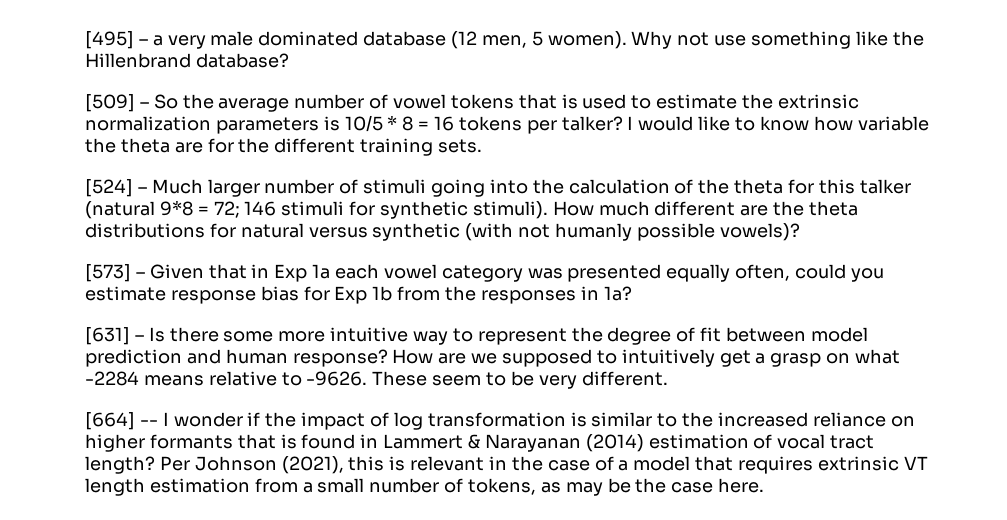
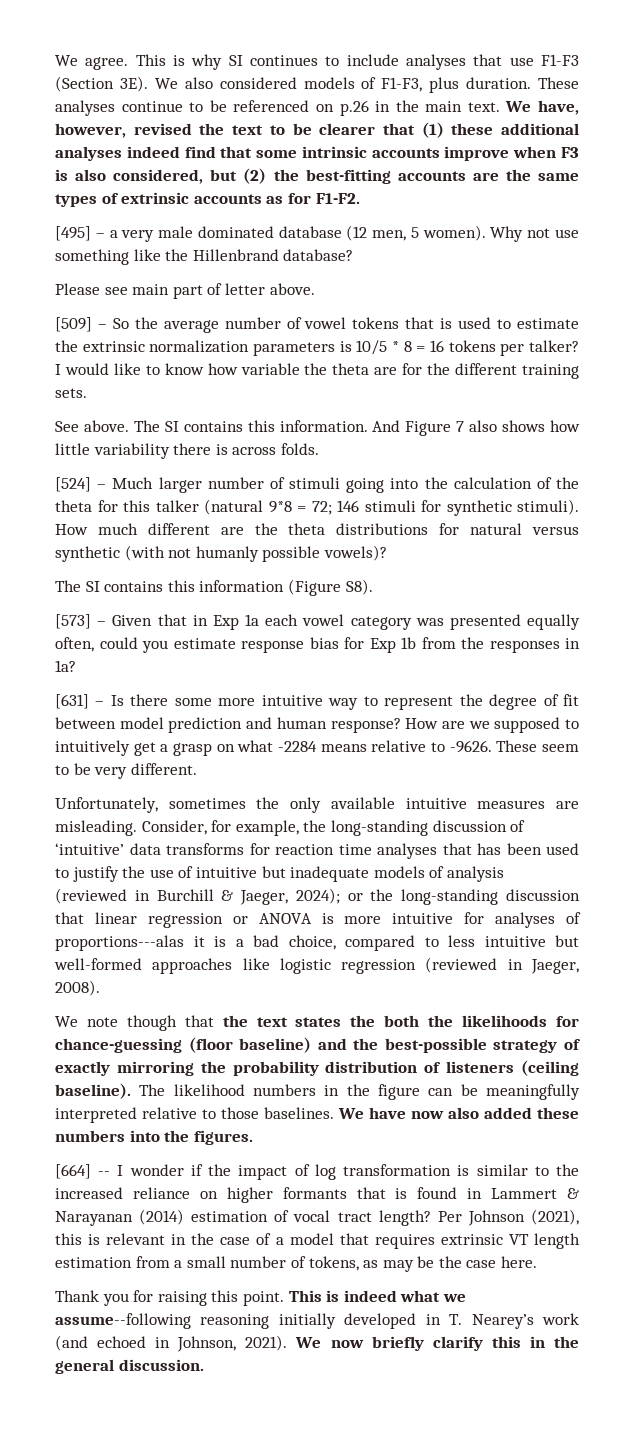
(85, 40) none -> [55,54,579,70] [55,76,579,93] [55,100,579,116] [55,122,579,138] [55,146,579,161] [55,168,579,184] [55,192,360,207] We agree. This is why SI continues to include analyses that use F1-F3 (Section 3E). We also considered models of F1-F3, plus duration. These analyses continue to be referenced on p.26 in the main text. We have, however, revised the text to be clearer that (1) these additional analyses indeed find that some intrinsic accounts improve when F3 is also considered, but (2) the best-fitting accounts are the same types of extrinsic accounts as for F1-F2. //
(289, 60) none -> [55,283,315,299] // Please see main part of letter above.
(483, 146) none -> [55,420,580,436] [55,443,319,459] // See above. The SI contains this information. And Figure 7 also shows how little variability there is across folds.
(800, 232) none -> [55,579,373,596] // The SI contains this information (Figure S8).
(668, 378) none -> [55,797,579,813] [55,820,526,836] [55,843,579,859] [55,866,504,882] [55,888,580,905] [55,912,581,928] [55,935,579,951] [54,957,579,974] [55,980,100,996] [55,1015,580,1031] [55,1037,581,1053] [55,1060,579,1076] [55,1083,580,1100] [55,1107,579,1123] [55,1130,253,1145] // Unfortunately, sometimes the only available intuitive measures are misleading. Consider, for example, the long-standing discussion of ‘intuitive’ data transforms for reaction time analyses that has been used to justify the use of intuitive but inadequate models of analysis (reviewed in Burchill & Jaeger, 2024); or the long-standing discussion that linear regression or ANOVA is more intuitive for analyses of proportions---alas it is a bad choice, compared to less intuitive but well-formed approaches like logistic regression (reviewed in Jaeger, 2008). // We note though that the text states the both the likelihoods for chance-guessing (floor baseline) and the best-possible strategy of exactly mirroring the probability distribution of listeners (ceiling baseline). The likelihood numbers in the figure can be meaningfully interpreted relative to those baselines. We have now also added these numbers into the figures.
(765, 485) none -> [55,1290,466,1306] [55,1313,579,1329] [55,1335,579,1352] [55,1359,204,1374] // Thank you for raising this point. This is indeed what we assume--following reasoning initially developed in T. Nearey’s work (and echoed in Johnson, 2021). We now briefly clarify this in the general discussion.

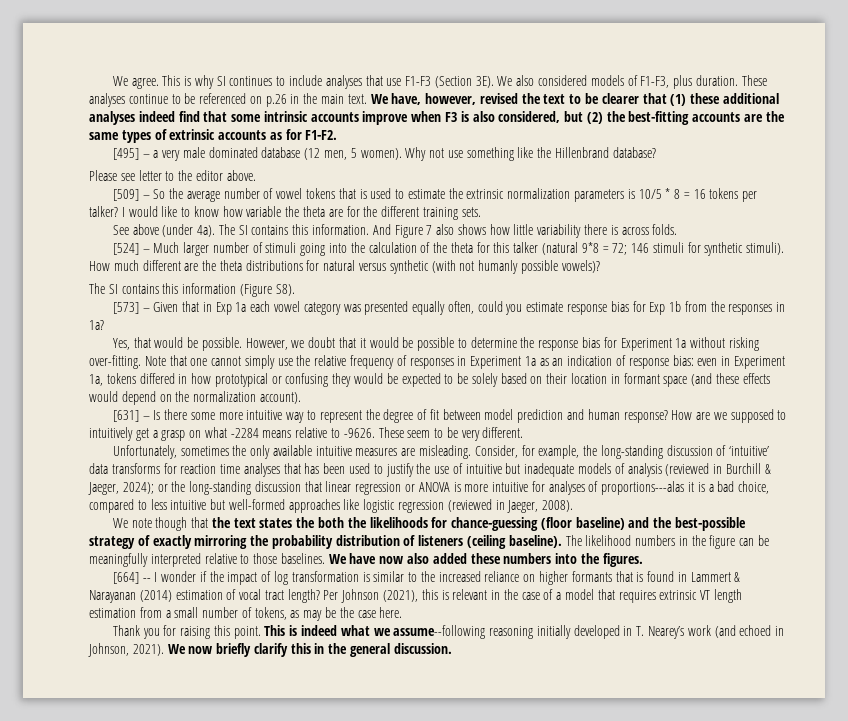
[132,283,265,299] main part of letter -> [138,170,223,181] letter to the editor
[83,420,129,432] above. -> [132,224,216,237] above (under 4a).
(76, 666) none -> [112,337,759,351] [89,355,785,369] [89,373,770,387] [89,391,301,405] // Yes, that would be possible. However, we doubt that it would be possible to determine the response bias for Experiment 1a without risking over-fitting. Note that one cannot simply use the relative frequency of responses in Experiment 1a as an indication of response bias: even in Experiment 1a, tokens differed in how prototypical or confusing they would be expected to be solely based on their location in formant space (and these effects would depend on the normalization account).

